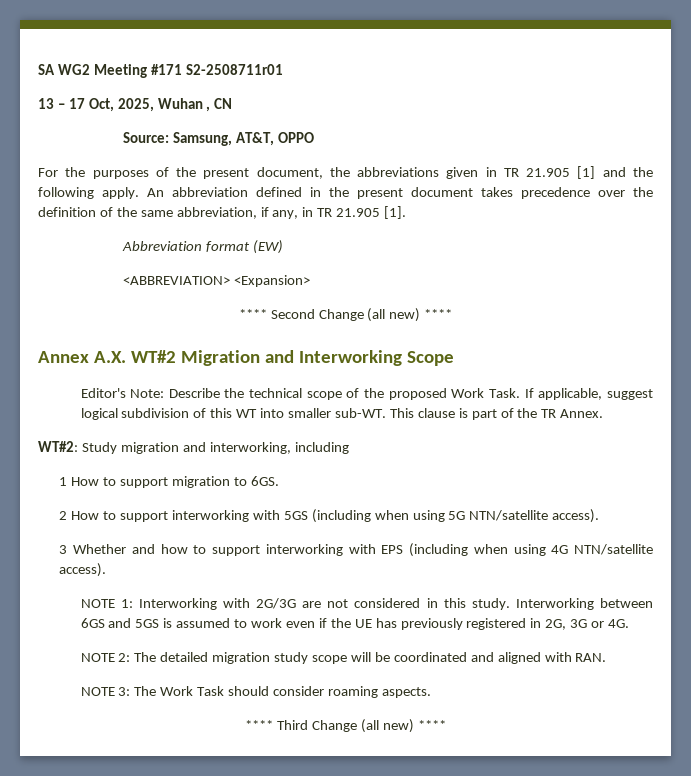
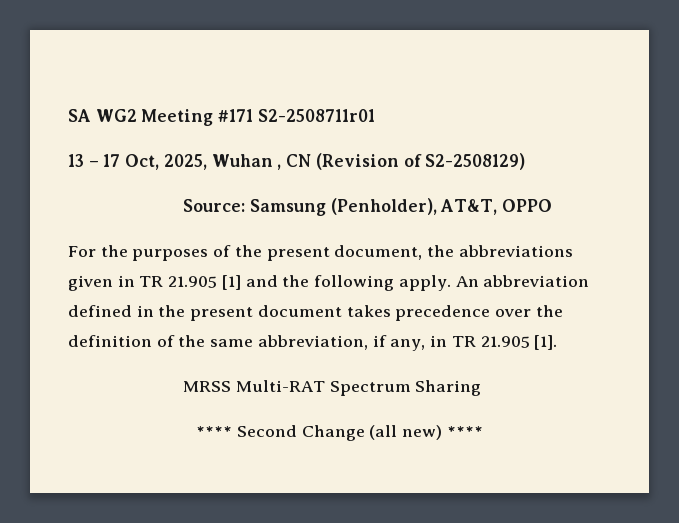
(233, 103) none -> [315,153,526,170] (Revision of S2-2508129)
[172,132,232,146] Samsung, -> [249,198,437,216] Samsung (Penholder),
[122,240,283,254] [123,275,310,287] Abbreviation format (EW) // <ABBREVIATION> <Expansion> -> [183,380,482,396] MRSS Multi-RAT Spectrum Sharing
[38,350,454,366] [80,388,653,400] [80,408,604,420] [38,441,349,454] [59,476,279,488] [59,509,600,523] [59,543,654,557] [59,563,107,577] [80,598,653,610] [80,618,629,630] [80,652,607,664] [80,686,431,698] [245,719,446,733] // Annex A.X. WT#2 Migration and Interworking Scope // Editor's Note: Describe the technical scope of the proposed Work Task. If applicable, suggest logical subdivision of this WT into smaller sub-WT. This clause is part of the TR Annex. // WT#2: Study migration and interworking, including // 1 How to support migration to 6GS. // 2 How to support interworking with 5GS (including when using 5G NTN/satellite access). // 3 Whether and how to support interworking with EPS (including when using 4G NTN/satellite access). // NOTE 1: Interworking with 2G/3G are not considered in this study. Interworking between 6GS and 5GS is assumed to work even if the UE has previously registered in 2G, 3G or 4G. // NOTE 2: The detailed migration study scope will be coordinated and aligned with RAN. // NOTE 3: The Work Task should consider roaming aspects. // **** Third Change (all new) **** -> (483, 431) none

